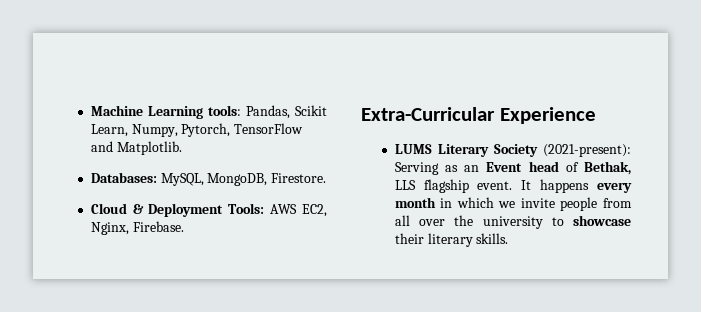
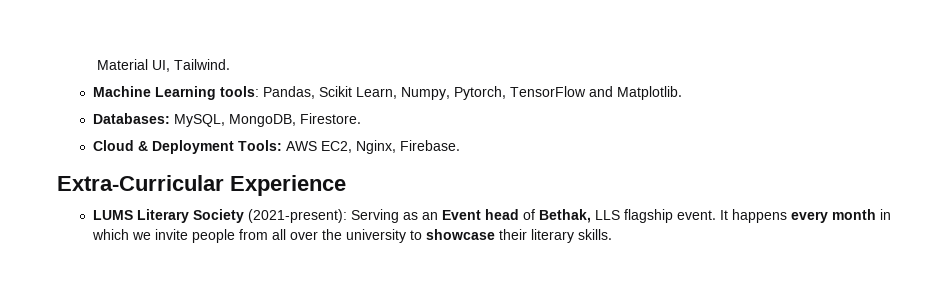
(90, 110) none -> [97,59,231,72] Material UI, Tailwind. //

